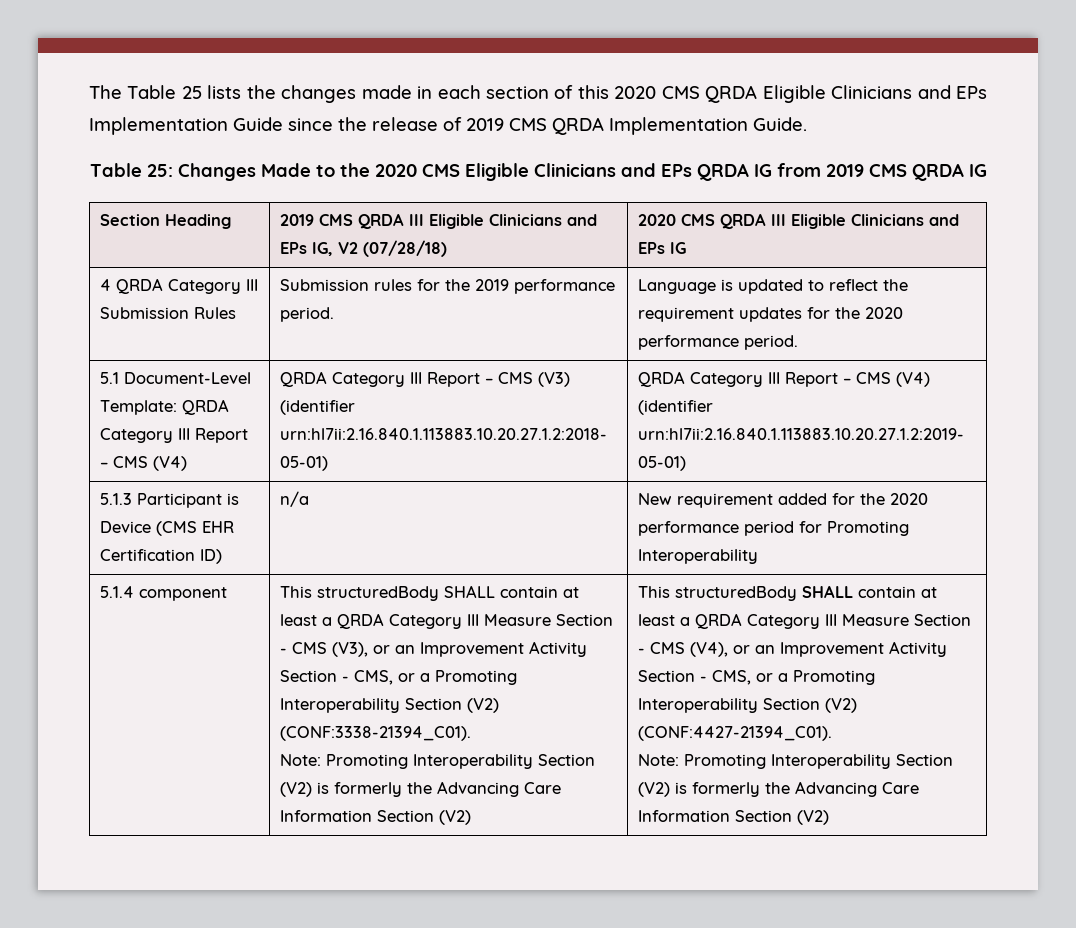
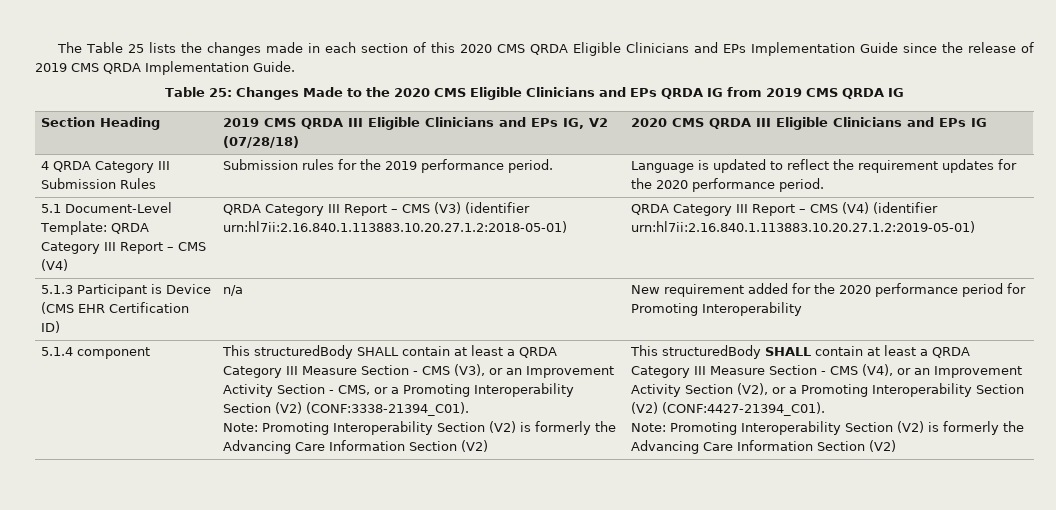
[699,670,751,685] - CMS, -> [737,383,769,395] (V2),

